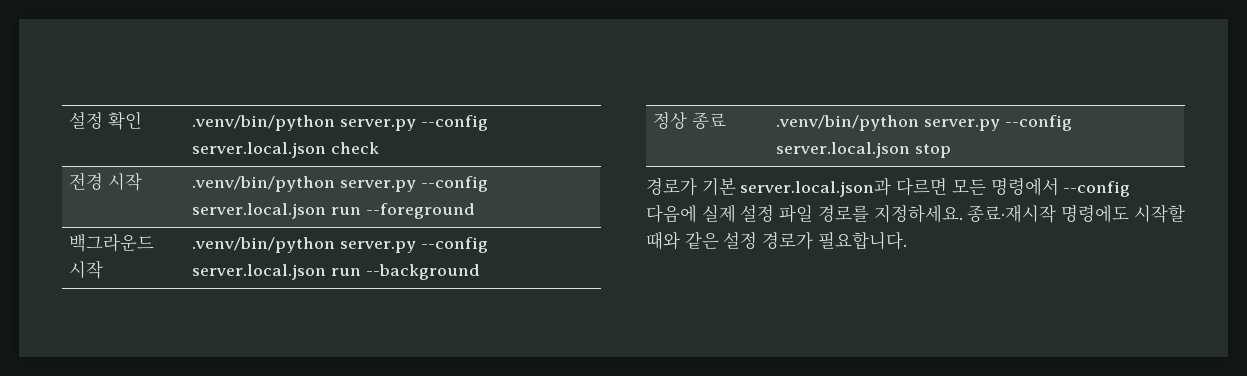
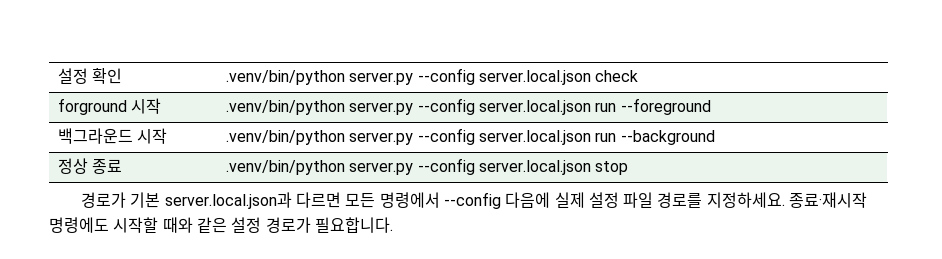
[69,172,104,190] 전경 -> [58,98,128,115] forground

